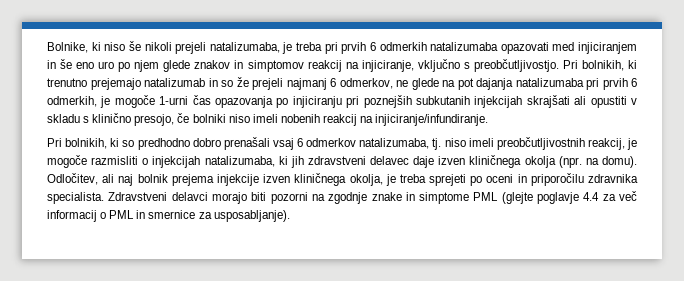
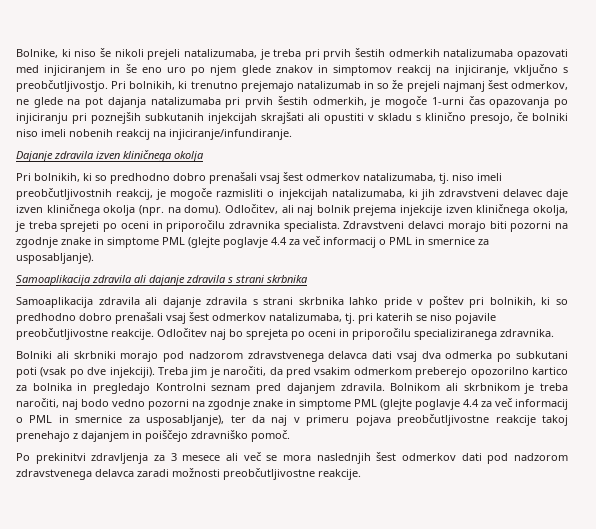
[369,42,376,51] 6 -> [355,48,386,57] šestih
[330,78,336,87] 6 -> [487,80,508,89] šest
[631,78,637,87] 6 -> [277,96,308,105] šestih
(489, 120) none -> [16,150,204,162] // Dajanje zdravila izven kliničnega okolja
[297,138,303,147] 6 -> [283,172,303,181] šest
(290, 216) none -> [16,275,308,286] [16,296,569,308] [16,312,496,324] [16,328,554,340] [16,351,568,362] [16,366,568,378] [16,383,568,394] [16,398,568,410] [16,414,569,426] [16,430,290,442] [16,452,568,464] [16,468,361,480] // Samoaplikacija zdravila ali dajanje zdravila s strani skrbnika // Samoaplikacija zdravila ali dajanje zdravila s strani skrbnika lahko pride v poštev pri bolnikih, ki so predhodno dobro prenašali vsaj šest odmerkov natalizumaba, tj. pri katerih se niso pojavile preobčutljivostne reakcije. Odločitev naj bo sprejeta po oceni in priporočilu specializiranega zdravnika. // Bolniki ali skrbniki morajo pod nadzorom zdravstvenega delavca dati vsaj dva odmerka po subkutani poti (vsak po dve injekciji). Treba jim je naročiti, da pred vsakim odmerkom preberejo opozorilno kartico za bolnika in pregledajo Kontrolni seznam pred dajanjem zdravila. Bolnikom ali skrbnikom je treba naročiti, naj bodo vedno pozorni na zgodnje znake in simptome PML (glejte poglavje 4.4 za več informacij o PML in smernice za usposabljanje), ter da naj v primeru pojava preobčutljivostne reakcije takoj prenehajo z dajanjem in poiščejo zdravniško pomoč. // Po prekinitvi zdravljenja za 3 mesece ali več se mora naslednjih šest odmerkov dati pod nadzorom zdravstvenega delavca zaradi možnosti preobčutljivostne reakcije.

